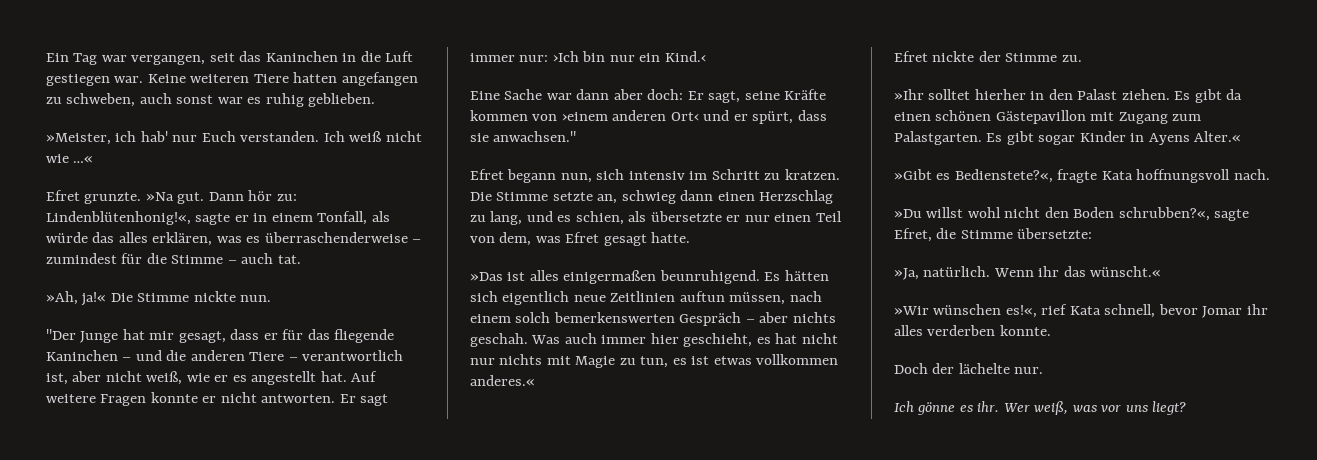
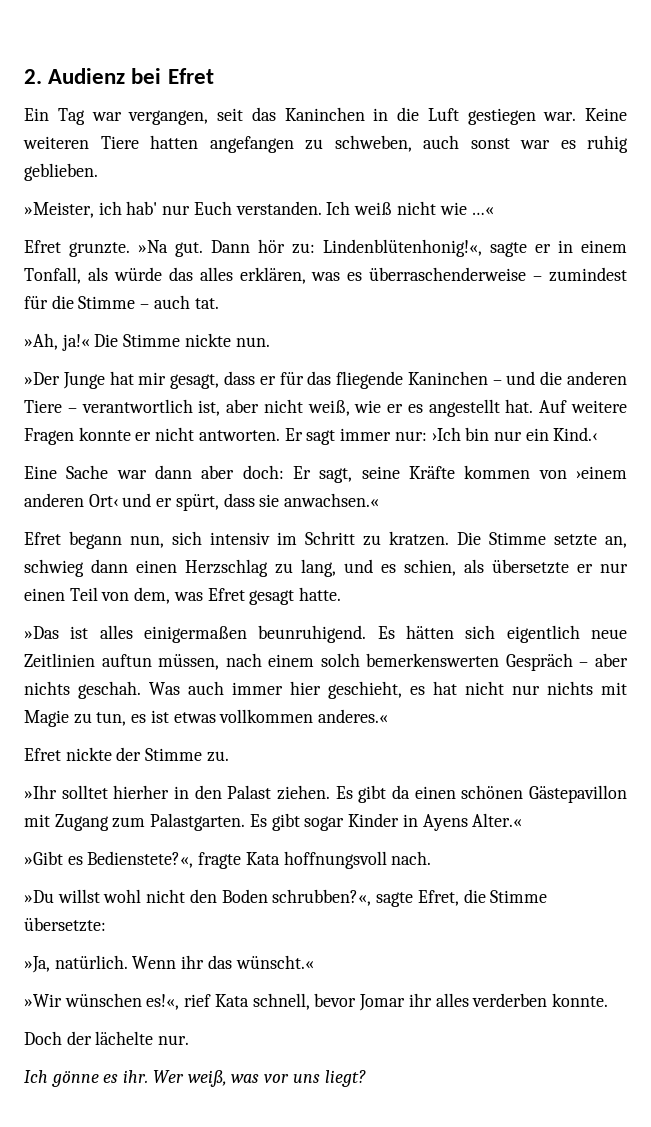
(46, 57) none -> [24,68,214,84] 2. Audienz bei Efret //
[46,329,76,340] "Der -> [24,372,60,385] »Der
[493,131,577,142] anwachsen." -> [284,493,380,507] anwachsen.«

